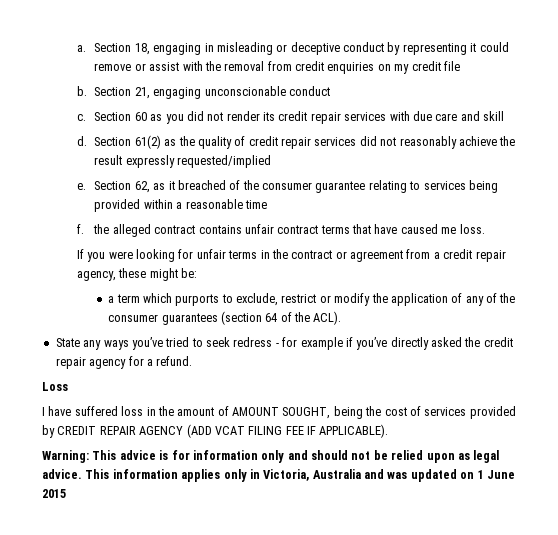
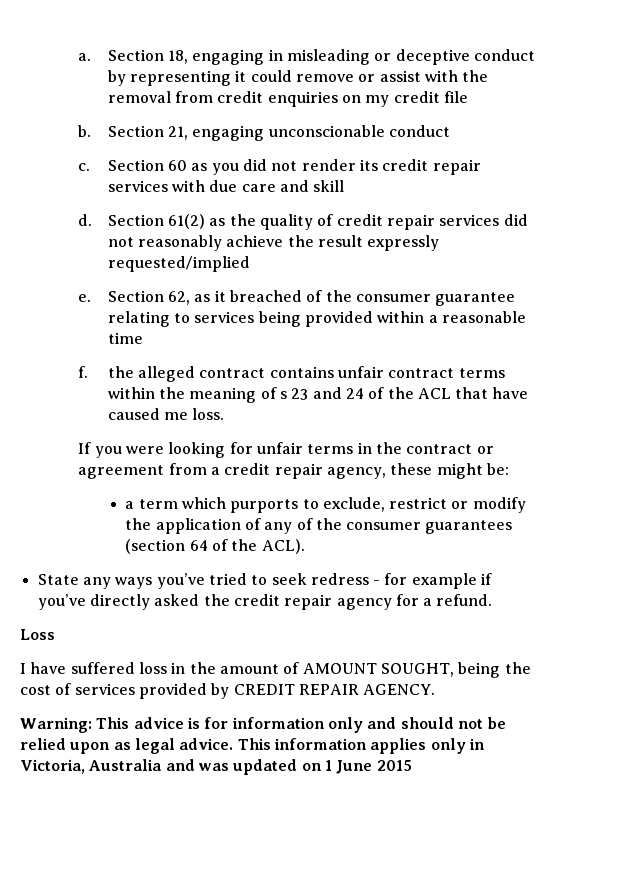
(350, 229) none -> [107,387,451,403] within the meaning of s 23 and 24 of the ACL
[139,424,389,438] AGENCY (ADD VCAT FILING FEE IF APPLICABLE). -> [363,684,436,695] AGENCY.

